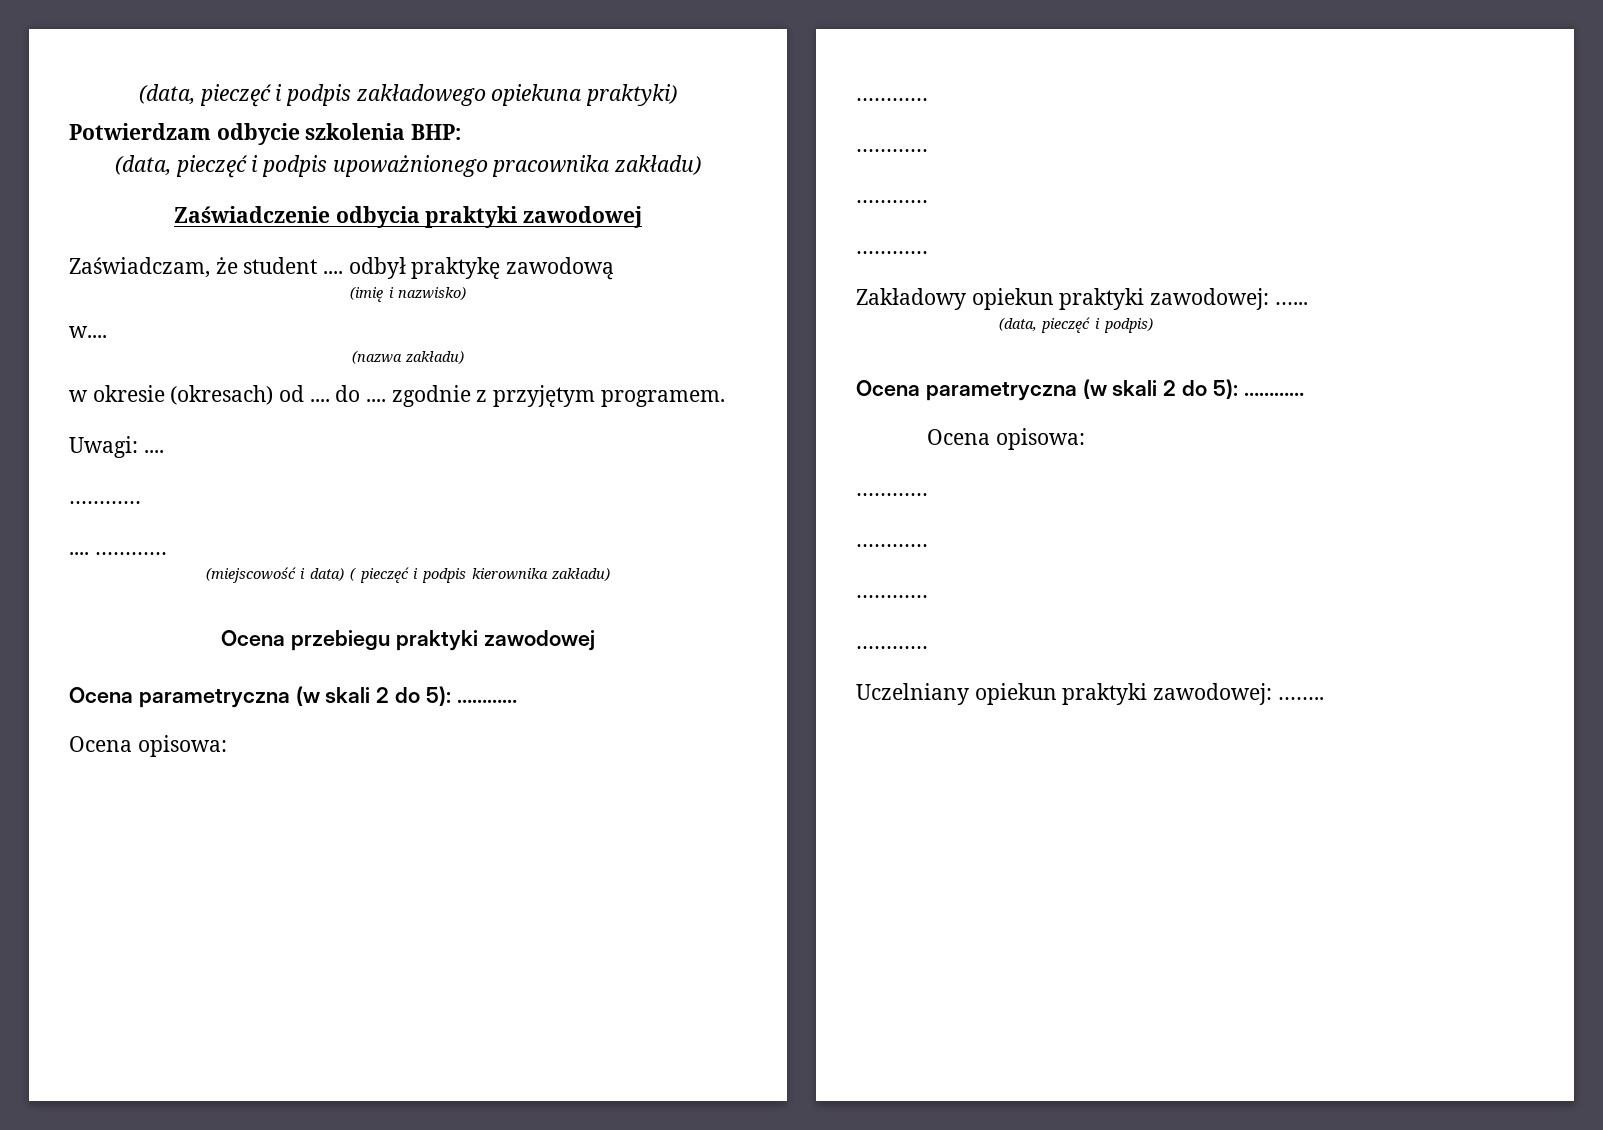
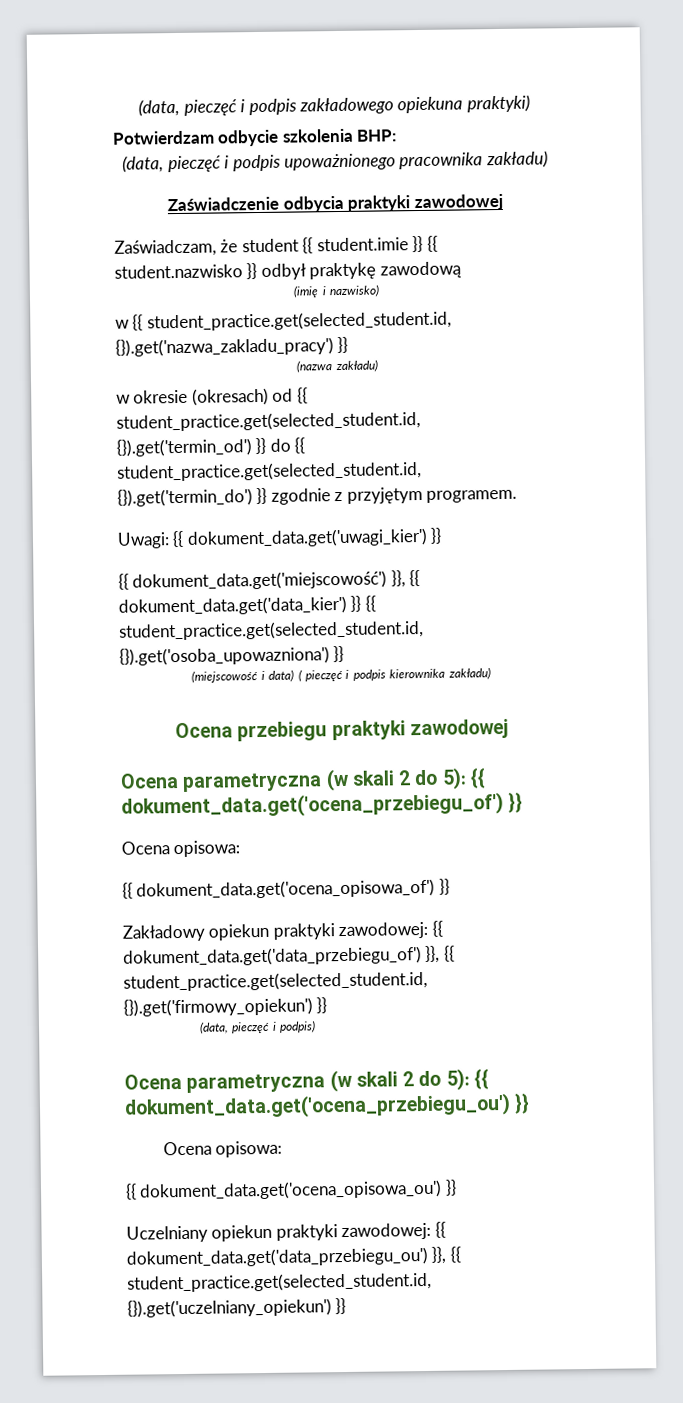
[323,271,344,274] .... -> [302,235,438,254] [114,263,258,280] {{ student.imie }} {{ student.nazwisko }}
[69,326,107,338] w.... -> [115,310,452,332] [115,336,349,357] w {{ student_practice.get(selected_student.id, {}).get('nazwa_zakladu_pracy') }}
[309,385,387,402] .... do .... -> [296,387,308,404] [116,410,421,432] [116,437,306,457] [117,460,422,482] [117,487,268,507] {{ student_practice.get(selected_student.id, {}).get('termin_od') }} do {{ student_practice.get(selected_student.id, {}).get('termin_do') }}
[143,450,164,453] [69,501,141,504] [69,552,167,555] .... // ………… // .... ………… -> [172,527,443,548] [118,570,421,591] [118,595,376,616] [119,619,424,641] [119,645,345,666] {{ dokument_data.get('uwagi_kier') }} // {{ dokument_data.get('miejscowość') }}, {{ dokument_data.get('data_kier') }} {{ student_practice.get(selected_student.id, {}).get('osoba_upowazniona') }}
[456,699,517,703] [69,735,227,757] [856,98,928,101] [856,149,928,152] [856,200,928,203] [856,251,928,254] ………… // Ocena opisowa: // ………… // ………… // ………… // ………… -> [469,767,486,789] [121,791,524,819] [121,840,241,858] [122,878,450,900] {{ dokument_data.get('ocena_przebiegu_of') }} // Ocena opisowa: // {{ dokument_data.get('ocena_opisowa_of') }}
[1274,302,1308,305] …... -> [431,920,443,937] [123,945,455,967] [123,970,428,992] [123,997,328,1017] {{ dokument_data.get('data_przebiegu_of') }}, {{ student_practice.get(selected_student.id, {}).get('firmowy_opiekun') }}
[1243,392,1304,396] [927,428,1086,450] [856,493,928,496] [856,544,928,547] [856,595,928,598] [856,646,928,649] ………… // Ocena opisowa: // ………… // ………… // ………… // ………… -> [473,1068,489,1090] [124,1092,531,1120] [162,1140,283,1158] [125,1179,457,1201] {{ dokument_data.get('ocena_przebiegu_ou') }} // Ocena opisowa: // {{ dokument_data.get('ocena_opisowa_ou') }}
[1277,697,1324,700] …….. -> [434,1221,446,1238] [126,1246,461,1268] [127,1271,432,1293] [127,1297,347,1318] {{ dokument_data.get('data_przebiegu_ou') }}, {{ student_practice.get(selected_student.id, {}).get('uczelniany_opiekun') }}

